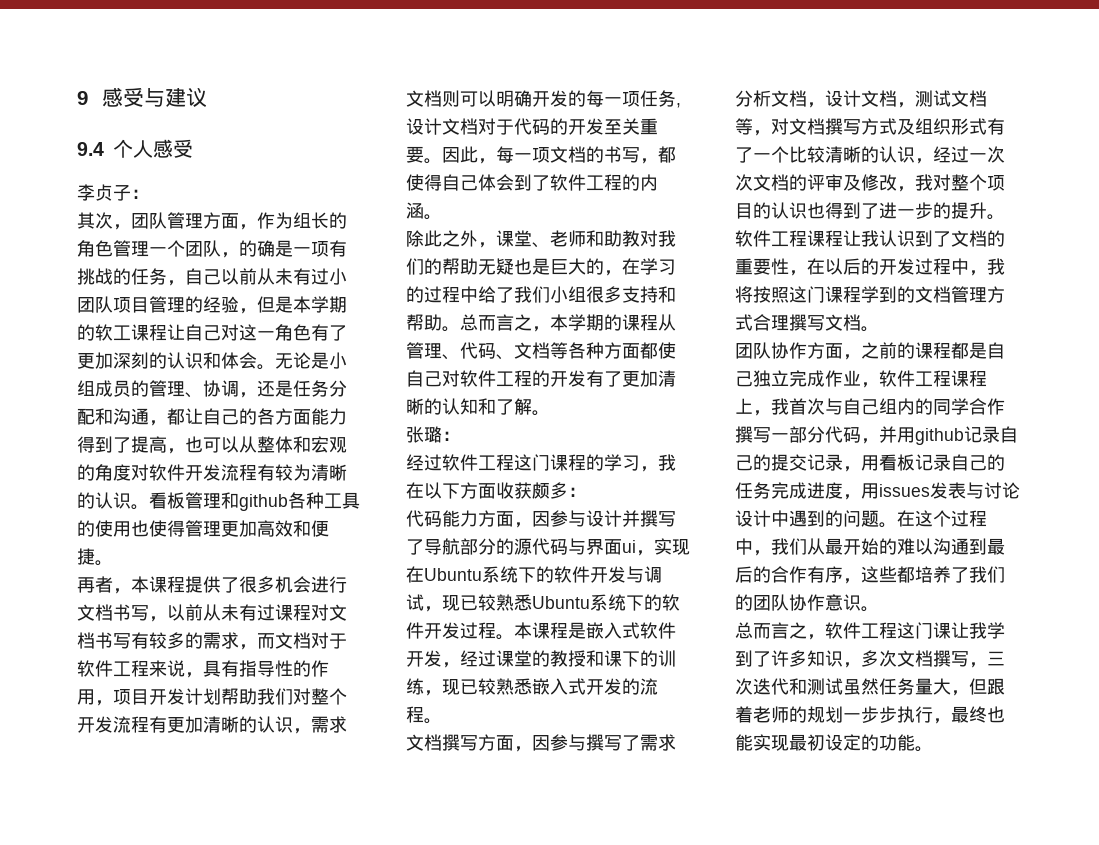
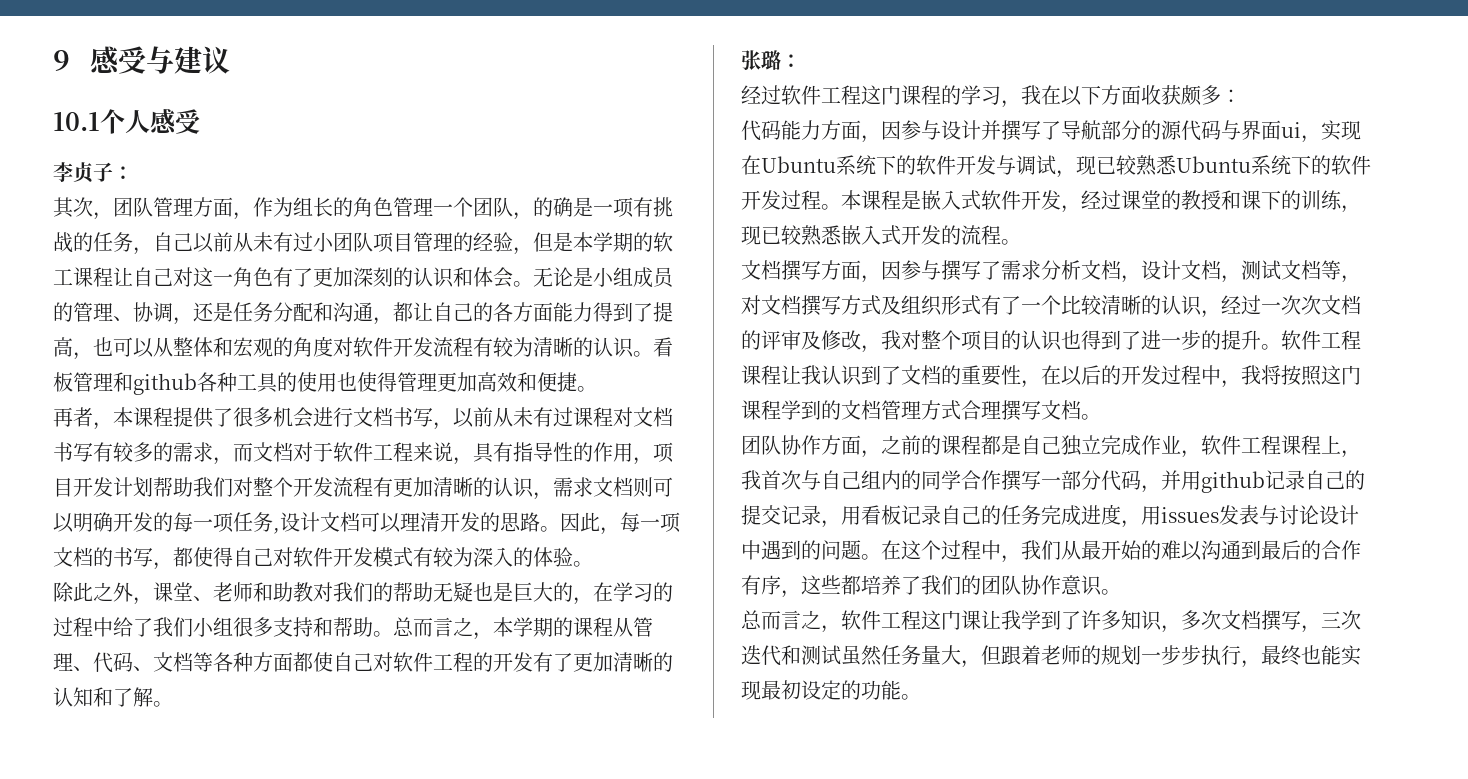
[77,142,104,156] 9.4 -> [53,112,100,131] 10.1
[478,118,658,135] [406,146,424,163] 对于代码的开发至关重要 -> [360,512,540,533] 可以理清开发的思路
[478,174,658,191] [406,202,424,219] 体会到了软件工程的内涵 -> [273,547,573,567] 对软件开发模式有较为深入的体验

